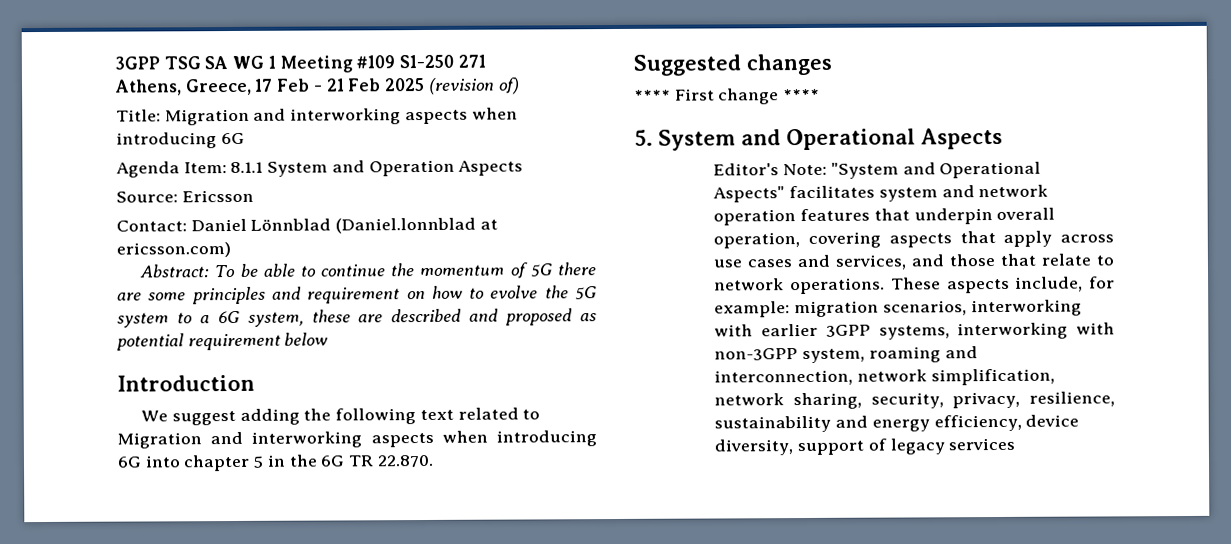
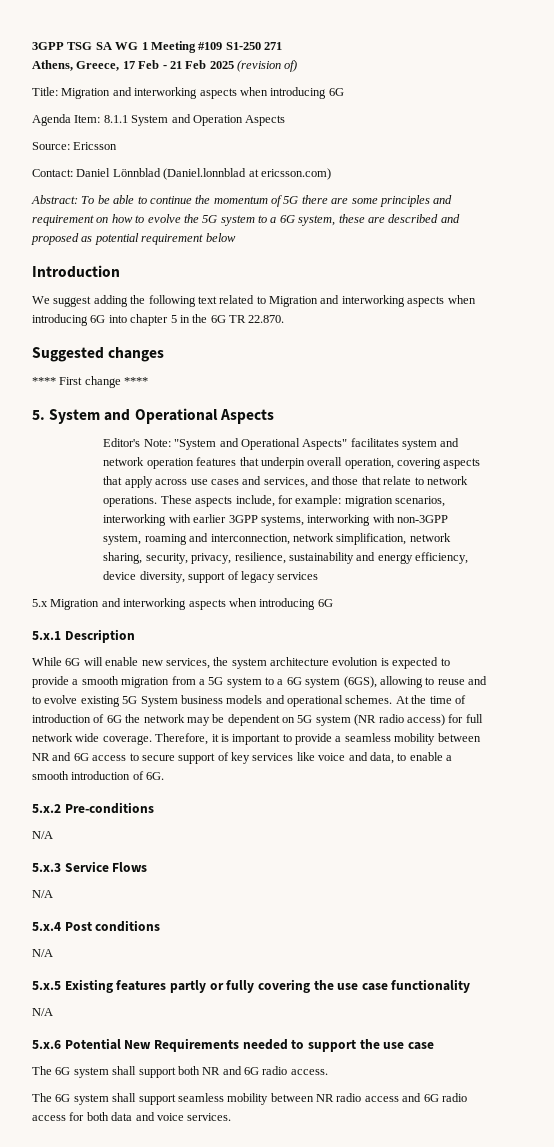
(1016, 444) none -> [32,598,333,610] [32,629,135,643] [32,657,450,669] [32,676,487,688] [32,695,466,707] [32,714,483,726] [32,733,481,745] [32,752,452,764] [32,771,165,780] [32,802,154,814] [32,831,53,839] [32,861,148,872] [32,890,53,898] [32,920,161,932] [32,949,53,957] [32,979,471,993] [32,1008,53,1016] [32,1038,434,1052] [32,1066,328,1078] [32,1093,467,1105] [32,1112,232,1121] // 5.x Migration and interworking aspects when introducing 6G // 5.x.1 Description // While 6G will enable new services, the system architecture evolution is expected to provide a smooth migration from a 5G system to a 6G system (6GS), allowing to reuse and to evolve existing 5G System business models and operational schemes. At the time of introduction of 6G the network may be dependent on 5G system (NR radio access) for full network wide coverage. Therefore, it is important to provide a seamless mobility between NR and 6G access to secure support of key services like voice and data, to enable a smooth introduction of 6G. // 5.x.2 Pre-conditions // N/A // 5.x.3 Service Flows // N/A // 5.x.4 Post conditions // N/A // 5.x.5 Existing features partly or fully covering the use case functionality // N/A // 5.x.6 Potential New Requirements needed to support the use case // The 6G system shall support both NR and 6G radio access. // The 6G system shall support seamless mobility between NR radio access and 6G radio access for both data and voice services.

